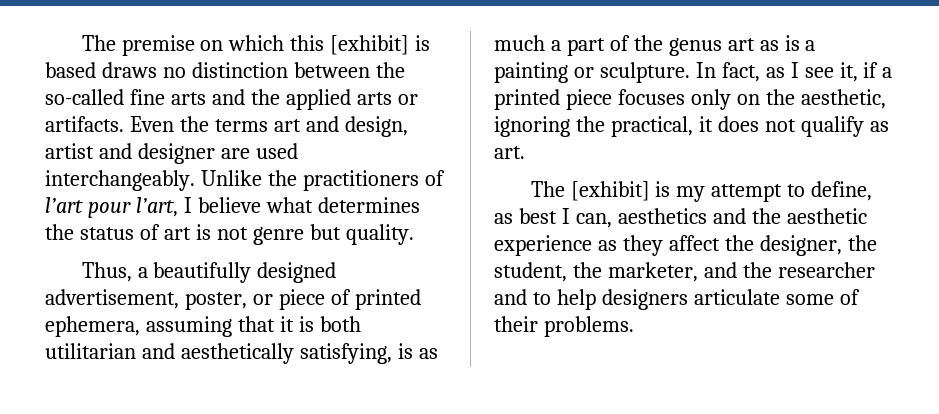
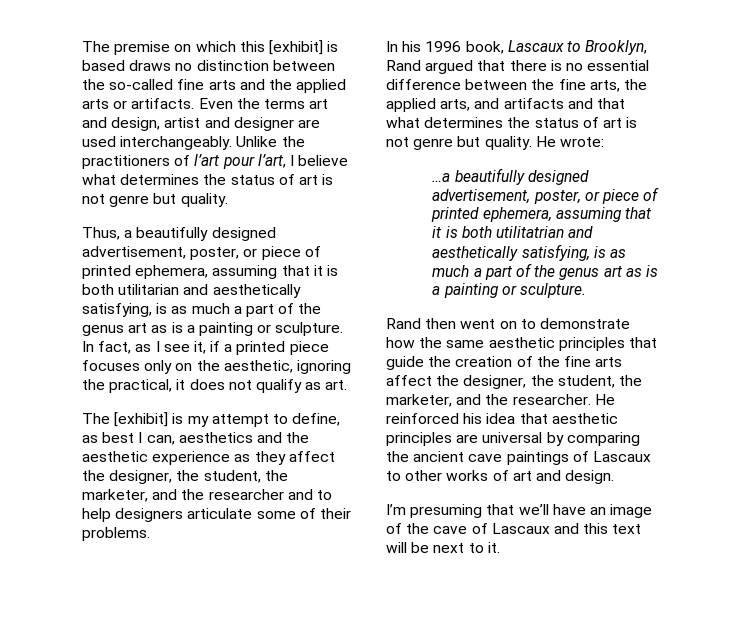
(634, 326) none -> [386,40,648,55] [386,60,650,74] [386,79,647,92] [386,98,625,112] [386,117,638,128] [386,136,604,150] [432,168,589,185] [432,187,660,204] [431,207,652,222] [432,226,594,238] [432,244,627,261] [432,263,658,280] [432,283,587,298] [386,318,630,329] [386,337,657,351] [386,356,623,370] [386,375,642,389] [386,394,615,407] [386,413,618,424] [386,432,640,446] [386,451,651,465] [386,470,615,484] [386,504,653,518] [386,523,642,534] [386,542,500,553] // In his 1996 book, Lascaux to Brooklyn, Rand argued that there is no essential difference between the fine arts, the applied arts, and artifacts and that what determines the status of art is not genre but quality. He wrote: // …a beautifully designed advertisement, poster, or piece of printed ephemera, assuming that it is both utilitatrian and aesthetically satisfying, is as much a part of the genus art as is a painting or sculpture. // Rand then went on to demonstrate how the same aesthetic principles that guide the creation of the fine arts affect the designer, the student, the marketer, and the researcher. He reinforced his idea that aesthetic principles are universal by comparing the ancient cave paintings of Lascaux to other works of art and design. // I’m presuming that we’ll have an image of the cave of Lascaux and this text will be next to it.

